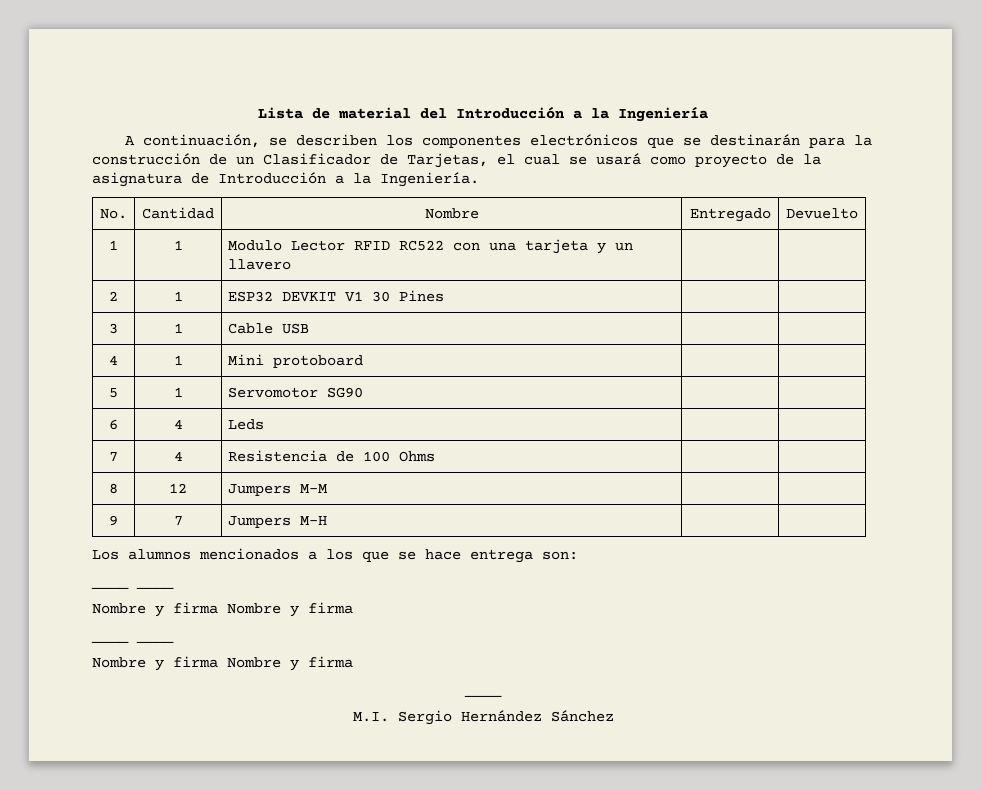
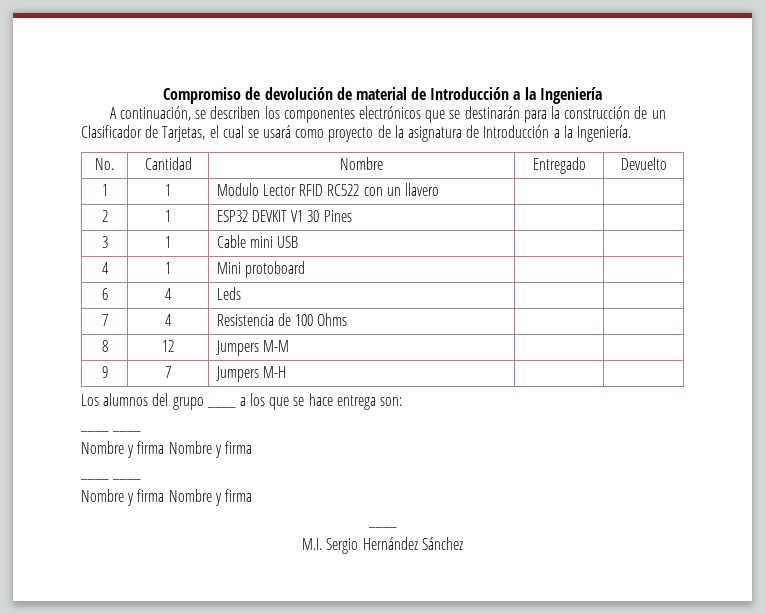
[258,107,303,119] Lista -> [163,87,333,104] Compromiso de devolución
[420,108,447,119] del -> [411,87,427,100] de
[489,239,607,254] una tarjeta y -> (383, 191) none
(274, 328) none -> [250,236,274,248] mini
[109,388,118,398] [173,387,183,397] [228,387,364,398] // 5 | 1 | Servomotor SG90 | | -> (306, 269) none
[199,548,299,560] mencionados -> [152,393,236,410] del grupo ____

